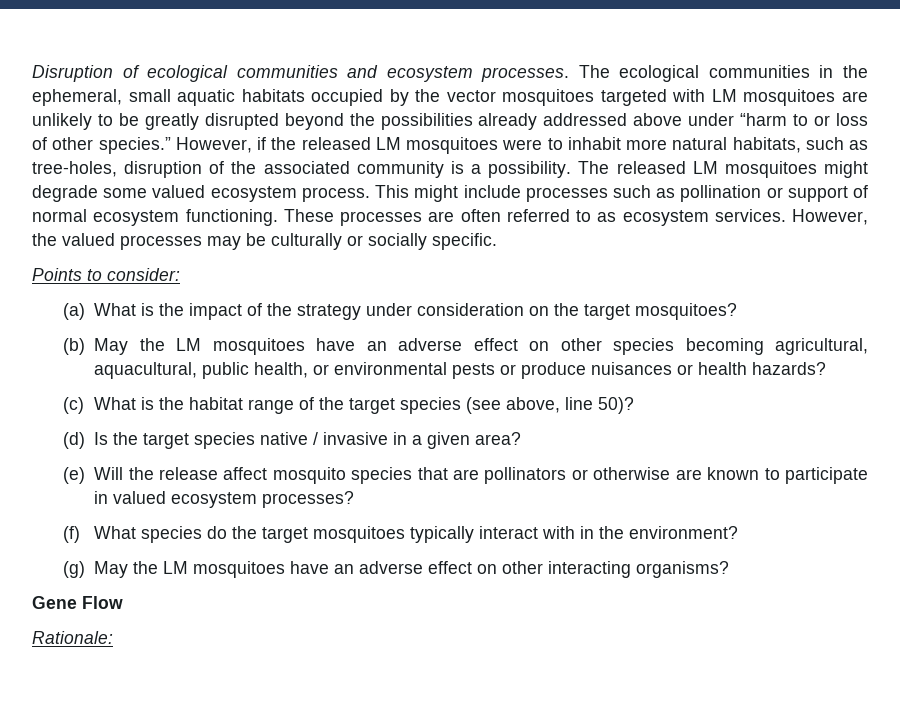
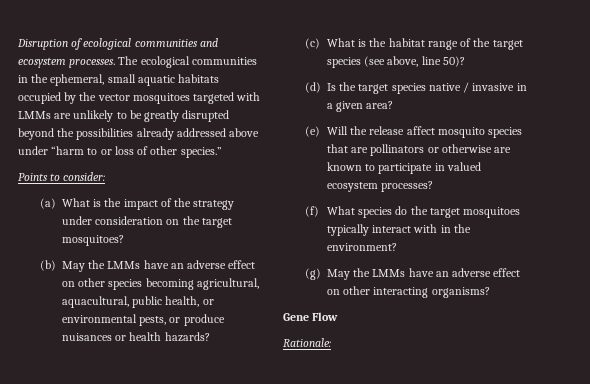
[711,89,836,106] LM mosquitoes -> [18,111,51,119] LMMs
[175,137,868,154] [32,161,869,178] [32,185,868,202] [32,209,868,226] [32,233,497,250] However, if the released LM mosquitoes were to inhabit more natural habitats, such as tree-holes, disruption of the associated community is a possibility. The released LM mosquitoes might degrade some valued ecosystem process. This might include processes such as pollination or support of normal ecosystem functioning. These processes are often referred to as ecosystem services. However, the valued processes may be culturally or socially specific. -> (222, 152) none
[176,338,305,355] LM mosquitoes -> [107,261,141,269] LMMs
[452,363,496,379] pests -> [139,316,167,326] pests,
[163,561,286,578] LM mosquitoes -> [372,269,406,277] LMMs

